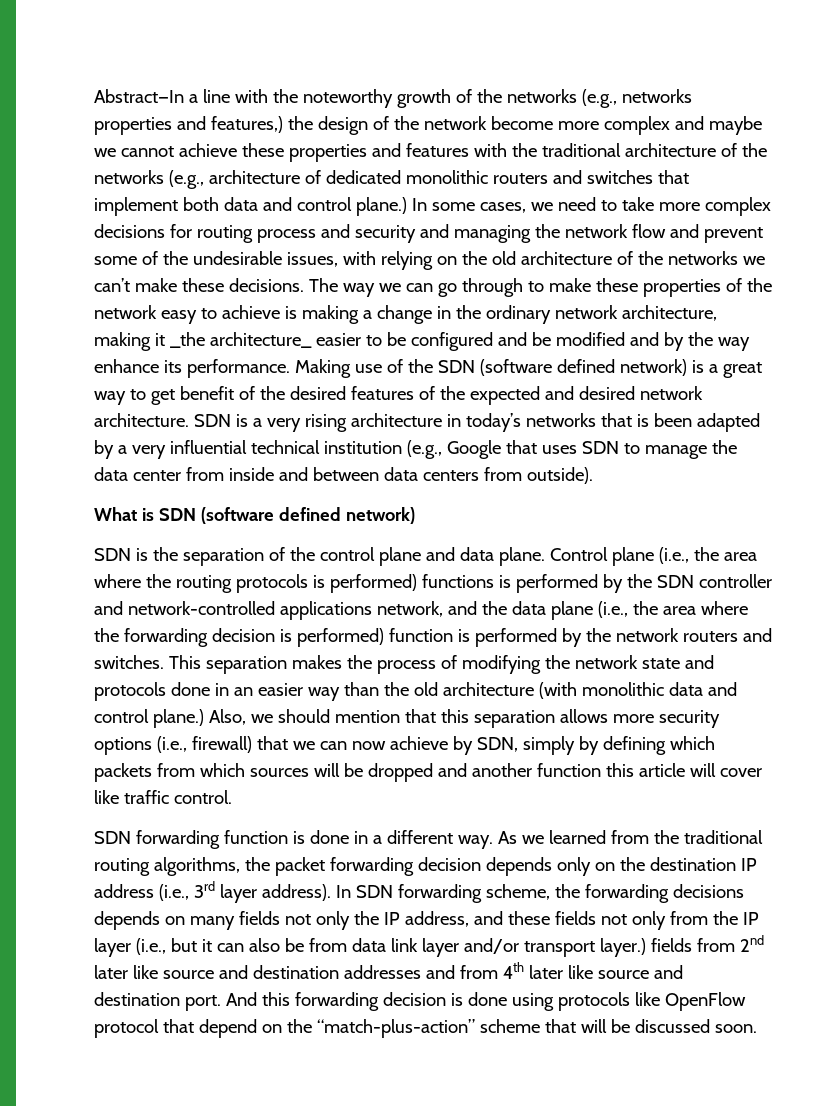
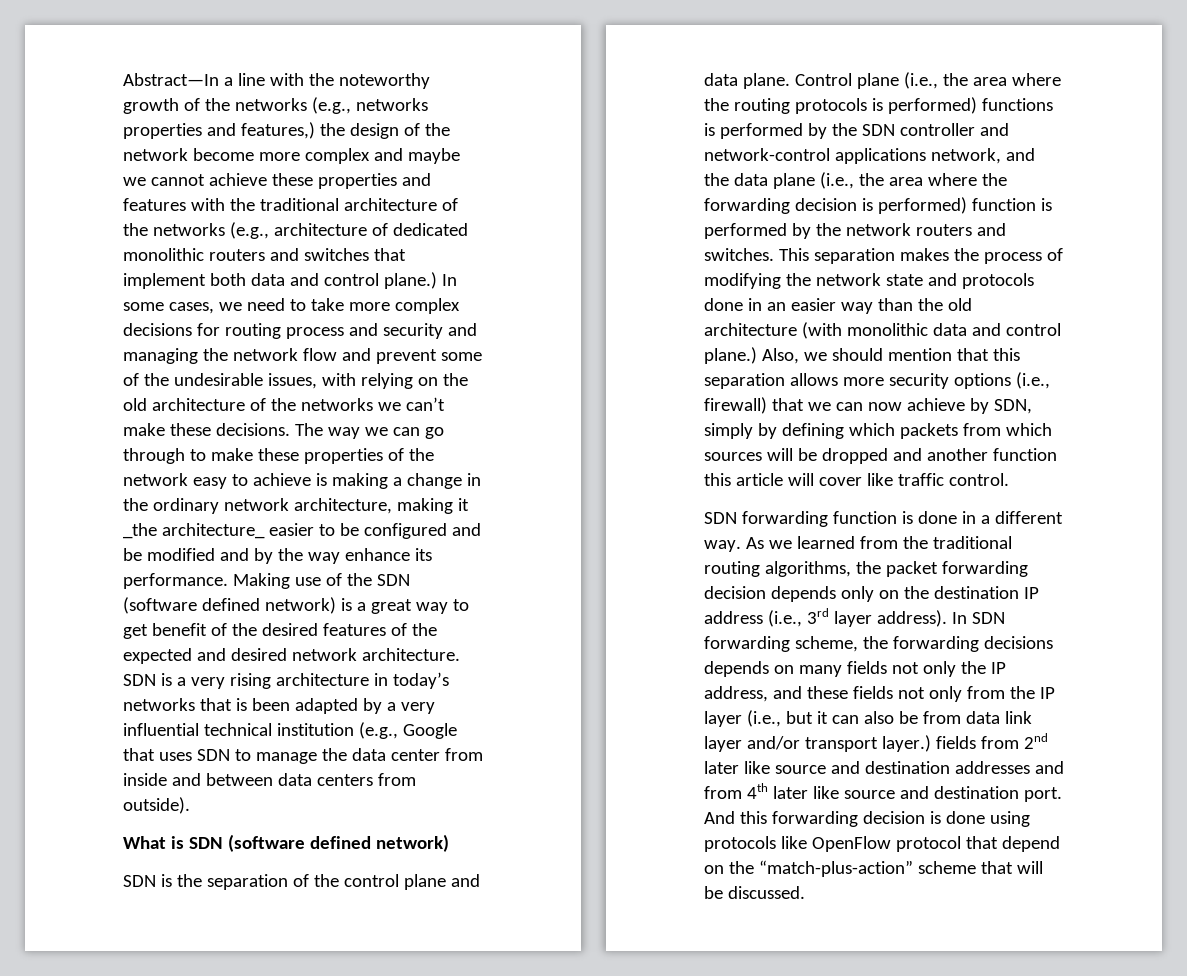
[127,601,275,615] network-controlled -> [704,148,830,161] network-control
[634,1019,757,1033] discussed soon. -> [727,886,805,899] discussed.

